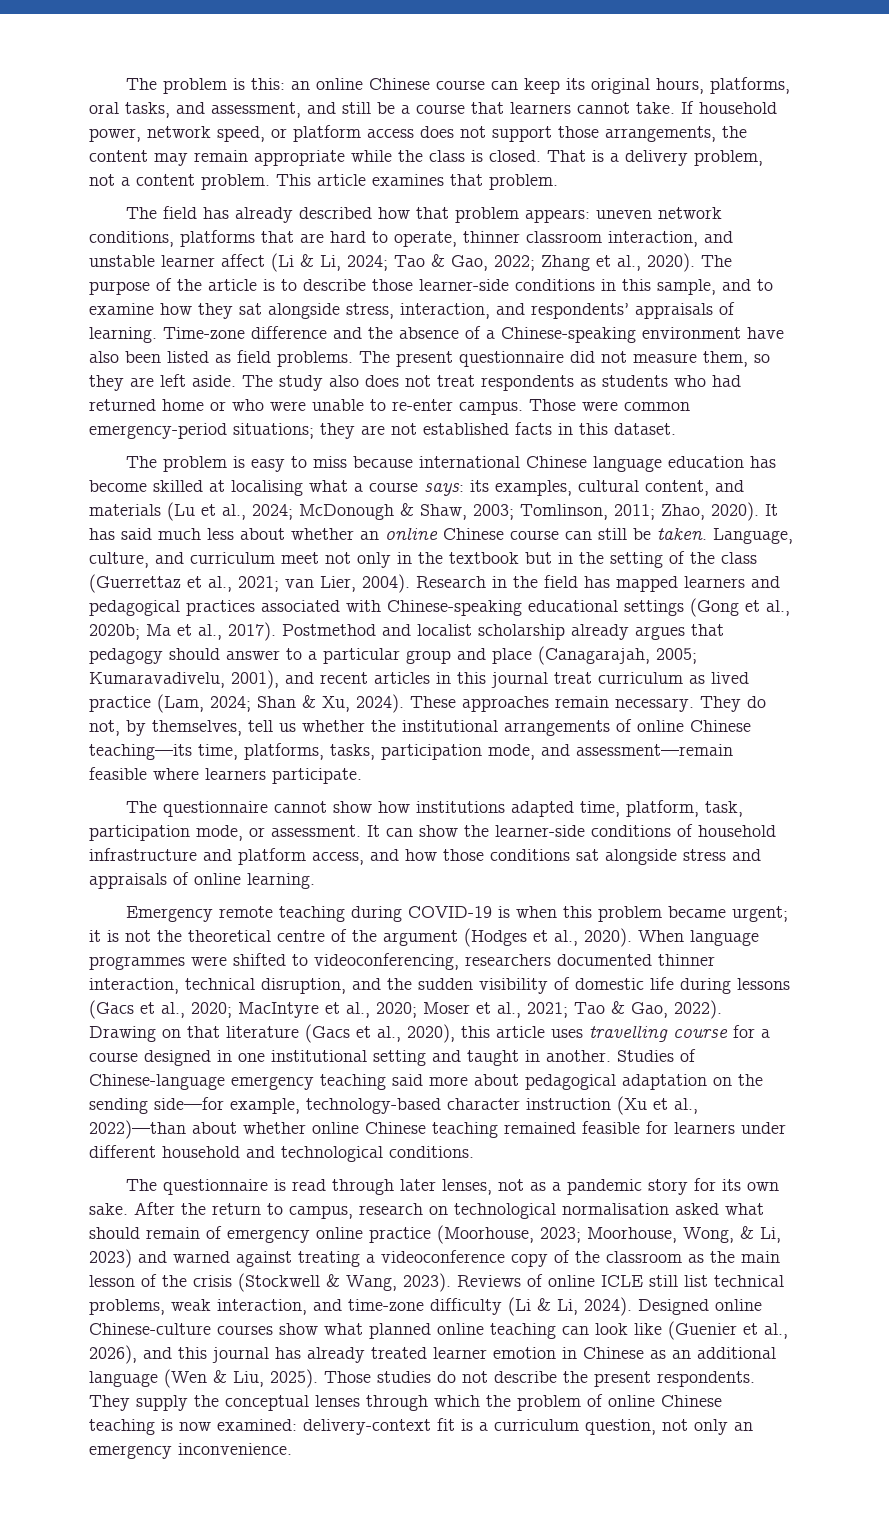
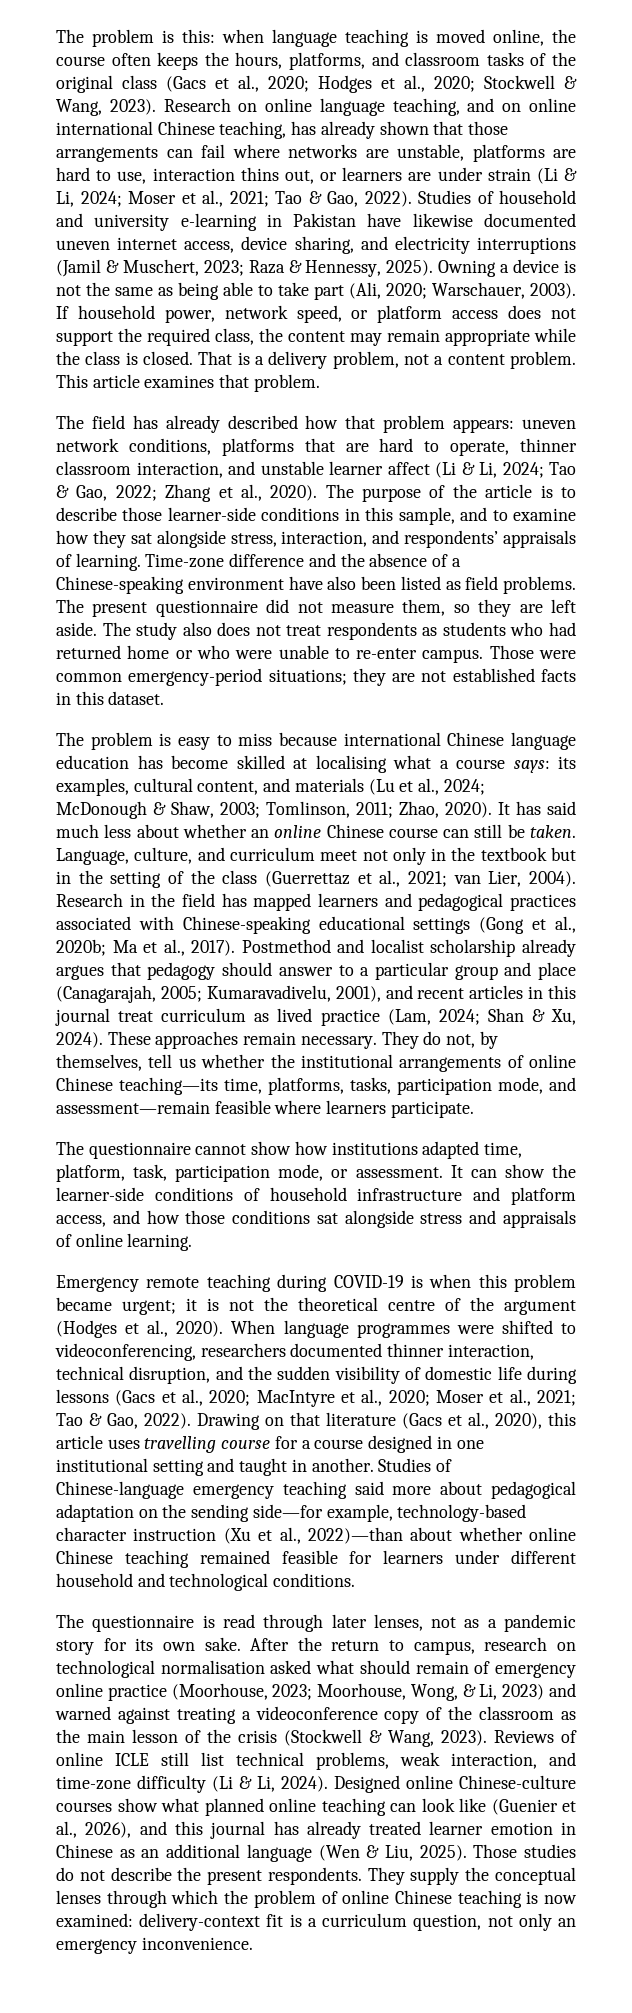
[290,77,790,94] [89,102,675,118] an online Chinese course can keep its original hours, platforms, oral tasks, and assessment, and still be a course that learners cannot take. -> [222,29,576,47] [56,52,577,70] [56,75,577,93] [56,98,576,116] [56,121,509,139] [56,144,576,162] [56,167,578,184] [56,190,576,207] [56,213,576,231] [56,236,576,254] [56,259,577,277] [56,282,576,300] when language teaching is moved online, the course often keeps the hours, platforms, and classroom tasks of the original class (Gacs et al., 2020; Hodges et al., 2020; Stockwell & Wang, 2023). Research on online language teaching, and on online international Chinese teaching, has already shown that those arrangements can fail where networks are unstable, platforms are hard to use, interaction thins out, or learners are under strain (Li & Li, 2024; Moser et al., 2021; Tao & Gao, 2022). Studies of household and university e-learning in Pakistan have likewise documented uneven internet access, device sharing, and electricity interruptions (Jamil & Muschert, 2023; Raza & Hennessy, 2025). Owning a device is not the same as being able to take part (Ali, 2020; Warschauer, 2003).
[558,126,716,142] those arrangements, -> [118,328,254,346] the required class,

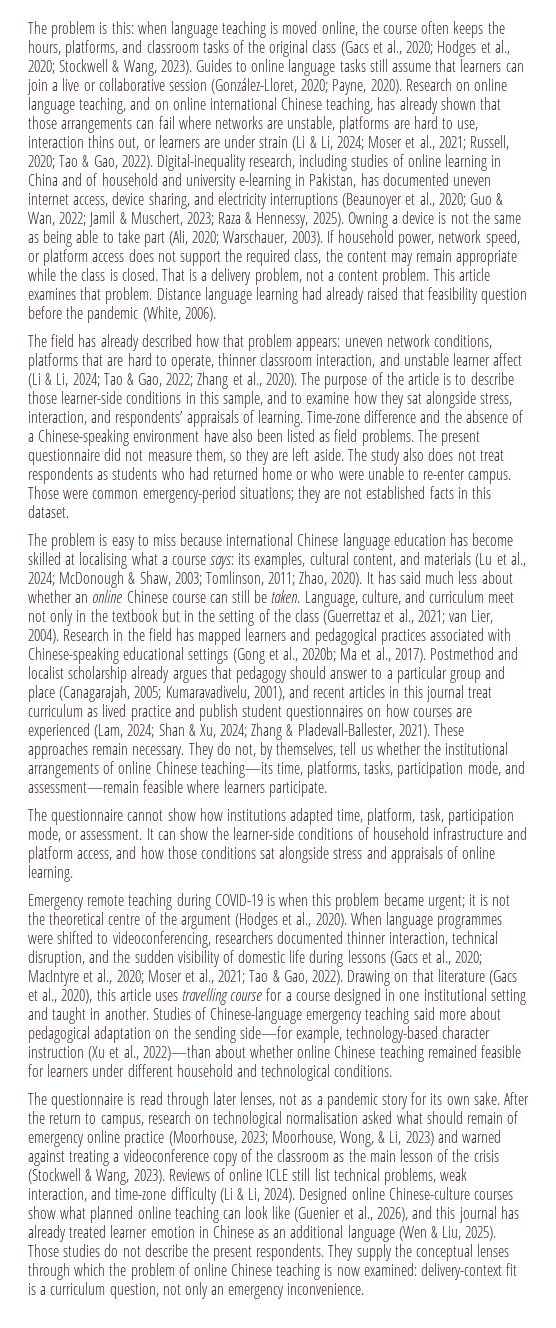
(156, 107) none -> [195,59,524,76] [27,78,402,95] Guides to online language tasks still assume that learners can join a live or collaborative session (González-Lloret, 2020; Payne, 2020).
[275,190,471,207] Tao & Gao, 2022). Studies -> [469,135,509,150] [28,154,502,171] [28,173,83,186] Russell, 2020; Tao & Gao, 2022). Digital-inequality research, including studies of online learning in China and
[293,213,473,227] Pakistan have likewise -> [309,173,379,188] Pakistan, has
[56,259,101,277] (Jamil -> [342,192,504,209] [28,211,116,227] (Beaunoyer et al., 2020; Guo & Wan, 2022; Jamil
(320, 383) none -> [156,287,528,304] [28,306,216,323] Distance language learning had already raised that feasibility question before the pandemic (White, 2006).
(380, 1017) none -> [174,704,473,721] [28,723,90,740] and publish student questionnaires on how courses are experienced
[56,1032,103,1048] 2024). -> [220,723,430,740] 2024; Zhang & Pladevall-Ballester, 2021).

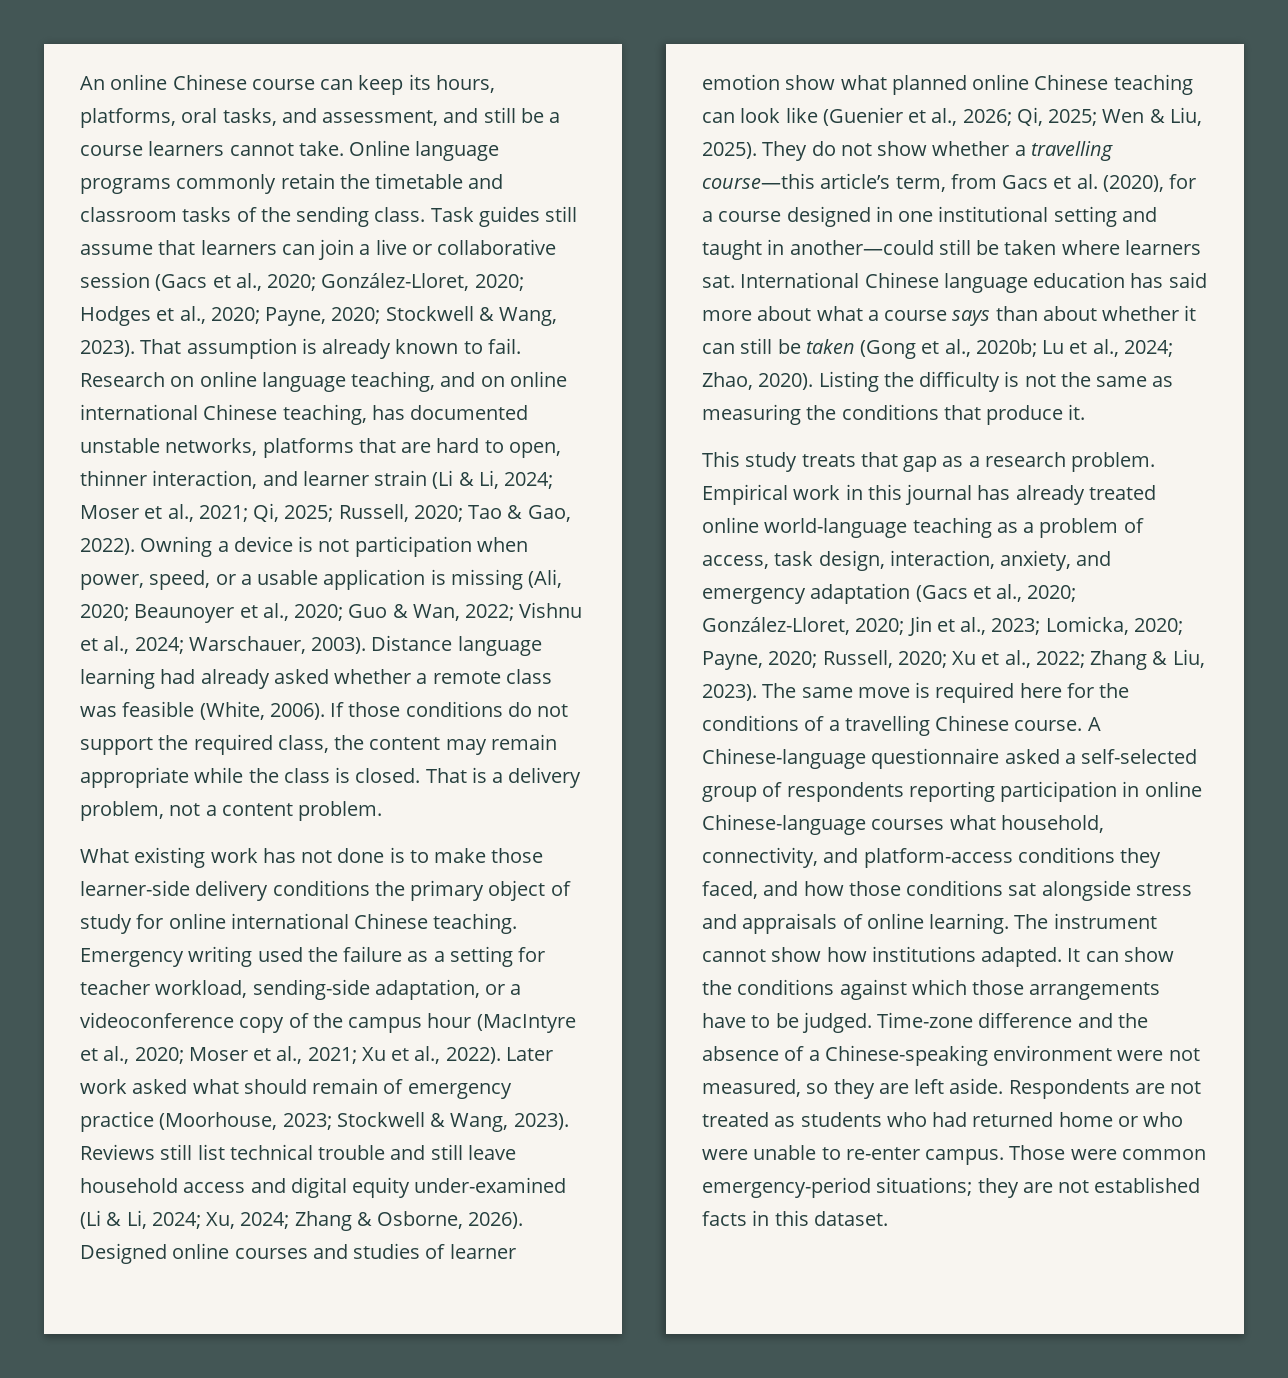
[28,21,505,38] [28,40,119,57] The problem is this: when language teaching is moved online, the course often keeps the hours, platforms, -> [80,74,495,95] [80,107,561,128] [80,140,500,161] [80,173,464,194] An online Chinese course can keep its hours, platforms, oral tasks, and assessment, and still be a course learners cannot take. Online language programs commonly retain the timetable
[269,40,510,57] [28,59,366,76] original class (Gacs et al., 2020; Hodges et al., 2020; Stockwell & Wang, 2023). Guides to online language tasks -> [296,206,540,227] sending class. Task guides
[211,78,402,95] (González-Lloret, 2020; Payne, 2020). -> [155,273,524,291] [80,306,558,326] [80,338,521,359] (Gacs et al., 2020; González-Lloret, 2020; Hodges et al., 2020; Payne, 2020; Stockwell & Wang, 2023). That assumption is already known to fail.
[399,97,502,114] [28,116,479,133] [28,135,257,150] already shown that those arrangements can fail where networks are unstable, platforms are hard to use, interaction thins out, or learners are under -> [410,405,529,420] [80,438,561,458] [80,470,369,489] documented unstable networks, platforms that are hard to open, thinner interaction, and learner
(466, 143) none -> [253,503,334,522] Qi, 2025;
[156,154,502,171] [28,173,492,190] [28,192,403,209] Digital-inequality research, including studies of online learning in China and of household and university e-learning in Pakistan, has documented uneven internet access, device sharing, and electricity interruptions (Beaunoyer -> [140,536,528,557] [80,569,563,590] [80,604,235,623] Owning a device is not participation when power, speed, or a usable application is missing (Ali, 2020; Beaunoyer
[89,211,521,228] [28,230,520,247] [28,249,154,266] Jamil & Muschert, 2023; Raza & Hennessy, 2025). Owning a device is not the same as being able to take part (Ali, 2020; Warschauer, 2003). If household power, network speed, or platform access does -> [519,602,583,618] [80,635,542,656] [80,668,552,689] [80,701,532,720] Vishnu et al., 2024; Warschauer, 2003). Distance language learning had already asked whether a remote class was feasible (White, 2006). If those conditions do
[433,268,490,281] [28,287,528,304] [28,306,216,323] [28,334,493,351] [28,353,523,370] [28,372,514,389] [28,391,513,408] [28,410,303,427] This article examines that problem. Distance language learning had already raised that feasibility question before the pandemic (White, 2006). // The field has already described how that problem appears: uneven network conditions, platforms that are hard to operate, thinner classroom interaction, and unstable learner affect (Li & Li, 2024; Tao & Gao, 2022; Zhang et al., 2020). The purpose of the article is to describe those learner-side conditions in this sample, and to examine how they sat alongside stress, interaction, and respondents’ appraisals of learning. -> [80,847,544,868] [80,880,571,901] [80,913,518,934] [80,946,546,967] [80,979,522,1000] [80,1012,576,1033] [80,1046,553,1064] [80,1078,512,1099] [80,1111,569,1132] [80,1144,516,1160] [80,1177,567,1198] [80,1210,524,1231] [80,1243,516,1264] [702,74,1193,95] [702,107,1202,126] [702,141,1113,161] [702,173,1197,192] [702,206,1157,227] [702,239,1201,260] [702,272,1207,293] [702,305,1197,326] [702,338,1173,359] [702,371,1174,392] [702,404,1086,425] [702,451,1156,472] [702,484,1156,505] [702,517,1144,538] [702,550,1112,571] [702,583,1077,604] [702,616,1183,636] [702,649,1205,670] [702,682,1130,703] [702,715,1101,736] [702,748,1198,769] [702,781,1202,802] [702,814,1104,835] [702,847,1162,868] [702,880,1192,901] [702,913,1157,934] [702,946,1174,967] [702,979,1161,1000] [702,1012,872,1033] // What existing work has not done is to make those learner-side delivery conditions the primary object of study for online international Chinese teaching. Emergency writing used the failure as a setting for teacher workload, sending-side adaptation, or a videoconference copy of the campus hour (MacIntyre et al., 2020; Moser et al., 2021; Xu et al., 2022). Later work asked what should remain of emergency practice (Moorhouse, 2023; Stockwell & Wang, 2023). Reviews still list technical trouble and still leave household access and digital equity under-examined (Li & Li, 2024; Xu, 2024; Zhang & Osborne, 2026). Designed online courses and studies of learner emotion show what planned online Chinese teaching can look like (Guenier et al., 2026; Qi, 2025; Wen & Liu, 2025). They do not show whether a travelling course—this article’s term, from Gacs et al. (2020), for a course designed in one institutional setting and taught in another—could still be taken where learners sat. International Chinese language education has said more about what a course says than about whether it can still be taken (Gong et al., 2020b; Lu et al., 2024; Zhao, 2020). Listing the difficulty is not the same as measuring the conditions that produce it. // This study treats that gap as a research problem. Empirical work in this journal has already treated online world-language teaching as a problem of access, task design, interaction, anxiety, and emergency adaptation (Gacs et al., 2020; González-Lloret, 2020; Jin et al., 2023; Lomicka, 2020; Payne, 2020; Russell, 2020; Xu et al., 2022; Zhang & Liu, 2023). The same move is required here for the conditions of a travelling Chinese course. A Chinese-language questionnaire asked a self-selected group of respondents reporting participation in online Chinese-language courses what household, connectivity, and platform-access conditions they faced, and how those conditions sat alongside stress and appraisals of online learning. The instrument cannot show how institutions adapted. It can show the conditions against which those arrangements have to be judged.
[203,429,481,446] [28,448,226,465] have also been listed as field problems. The present questionnaire did not measure them, -> [1117,1048,1200,1061] [702,1079,801,1097] were not measured,
[347,448,504,465] [28,467,93,484] The study also does not treat respondents -> [1008,1079,1202,1099] [702,1112,769,1127] Respondents are not treated
[28,533,514,550] [28,552,526,569] [28,571,513,588] [28,590,515,607] [28,609,494,626] [28,628,512,645] [28,647,519,664] [28,666,506,683] [28,685,493,702] [28,704,473,721] [28,723,465,740] [28,742,509,759] [28,761,525,778] [28,780,327,797] [28,808,514,825] [28,827,528,842] [28,846,496,863] [28,865,73,882] [28,893,511,910] [28,912,503,929] [28,931,499,948] [28,950,483,967] [28,969,517,986] [28,988,526,1005] [28,1007,502,1024] [28,1026,491,1043] [28,1045,522,1062] [28,1064,393,1081] [28,1092,529,1109] [28,1111,519,1128] [28,1130,502,1147] [28,1149,499,1166] [28,1168,468,1185] [28,1187,514,1204] [28,1206,519,1223] [28,1225,497,1242] [28,1244,510,1261] [28,1263,518,1280] [28,1282,365,1299] // The problem is easy to miss because international Chinese language education has become skilled at localising what a course says: its examples, cultural content, and materials (Lu et al., 2024; McDonough & Shaw, 2003; Tomlinson, 2011; Zhao, 2020). It has said much less about whether an online Chinese course can still be taken. Language, culture, and curriculum meet not only in the textbook but in the setting of the class (Guerrettaz et al., 2021; van Lier, 2004). Research in the field has mapped learners and pedagogical practices associated with Chinese-speaking educational settings (Gong et al., 2020b; Ma et al., 2017). Postmethod and localist scholarship already argues that pedagogy should answer to a particular group and place (Canagarajah, 2005; Kumaravadivelu, 2001), and recent articles in this journal treat curriculum as lived practice and publish student questionnaires on how courses are experienced (Lam, 2024; Shan & Xu, 2024; Zhang & Pladevall-Ballester, 2021). These approaches remain necessary. They do not, by themselves, tell us whether the institutional arrangements of online Chinese teaching—its time, platforms, tasks, participation mode, and assessment—remain feasible where learners participate. // The questionnaire cannot show how institutions adapted time, platform, task, participation mode, or assessment. It can show the learner-side conditions of household infrastructure and platform access, and how those conditions sat alongside stress and appraisals of online learning. // Emergency remote teaching during COVID-19 is when this problem became urgent; it is not the theoretical centre of the argument (Hodges et al., 2020). When language programmes were shifted to videoconferencing, researchers documented thinner interaction, technical disruption, and the sudden visibility of domestic life during lessons (Gacs et al., 2020; MacIntyre et al., 2020; Moser et al., 2021; Tao & Gao, 2022). Drawing on that literature (Gacs et al., 2020), this article uses travelling course for a course designed in one institutional setting and taught in another. Studies of Chinese-language emergency teaching said more about pedagogical adaptation on the sending side—for example, technology-based character instruction (Xu et al., 2022)—than about whether online Chinese teaching remained feasible for learners under different household and technological conditions. // The questionnaire is read through later lenses, not as a pandemic story for its own sake. After the return to campus, research on technological normalisation asked what should remain of emergency online practice (Moorhouse, 2023; Moorhouse, Wong, & Li, 2023) and warned against treating a videoconference copy of the classroom as the main lesson of the crisis (Stockwell & Wang, 2023). Reviews of online ICLE still list technical problems, weak interaction, and time-zone difficulty (Li & Li, 2024). Designed online Chinese-culture courses show what planned online teaching can look like (Guenier et al., 2026), and this journal has already treated learner emotion in Chinese as an additional language (Wen & Liu, 2025). Those studies do not describe the present respondents. They supply the conceptual lenses through which the problem of online Chinese teaching is now examined: delivery-context fit is a curriculum question, not only an emergency inconvenience. -> (888, 1218) none

